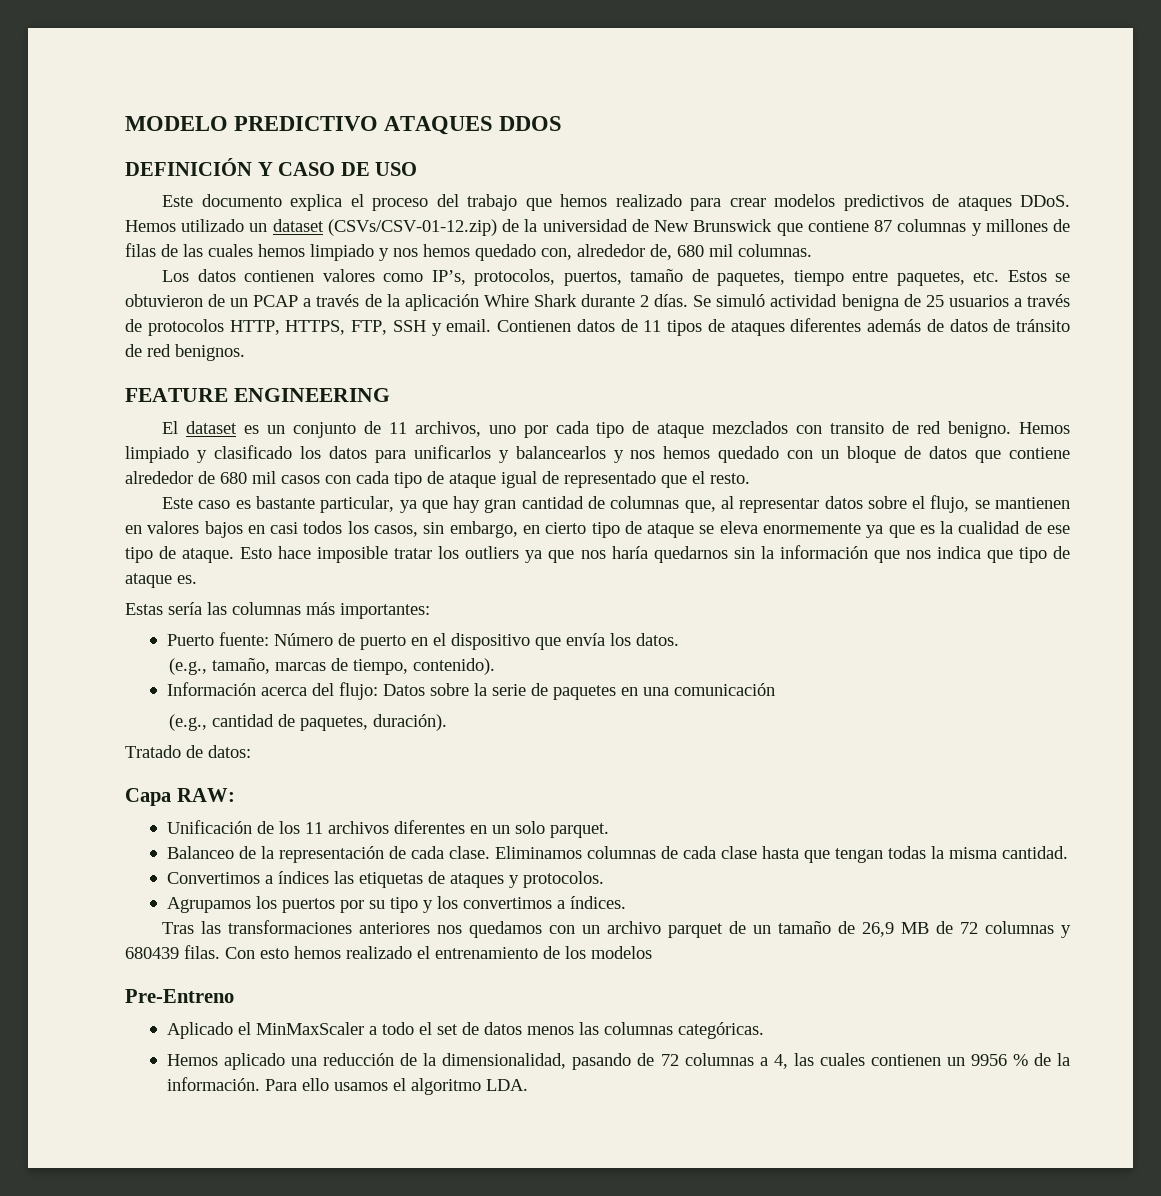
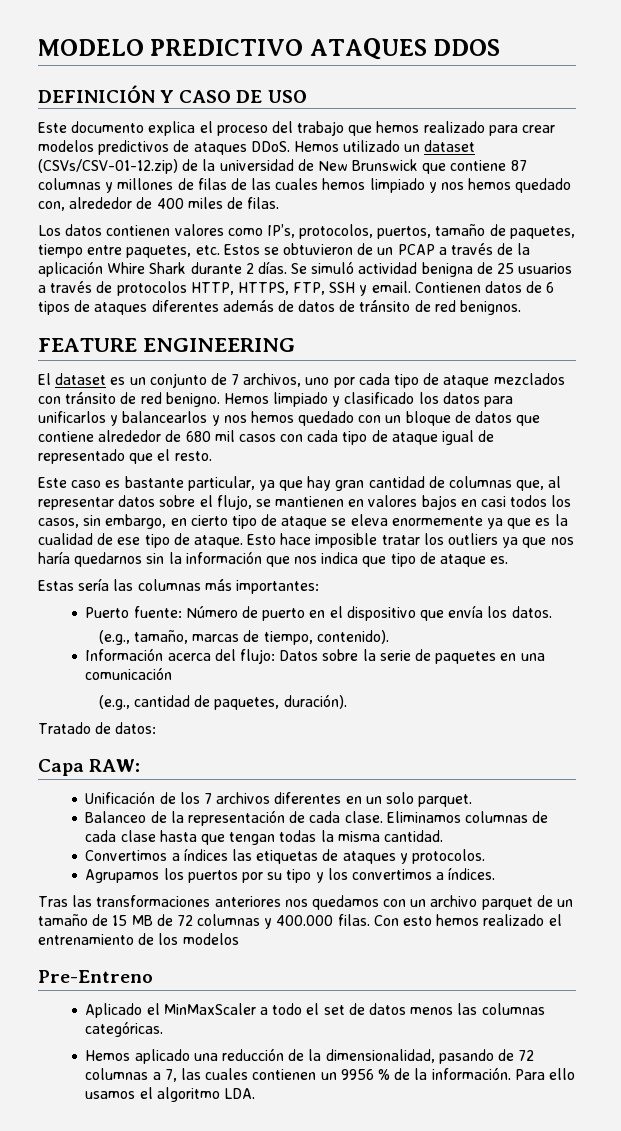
[650,244,812,260] de, 680 mil columnas. -> [136,197,280,209] de 400 miles de filas.
[643,320,662,332] 11 -> [546,282,555,293] 6
[388,422,407,434] 11 -> [231,374,240,385] 7
[830,422,885,434] transito -> [65,392,117,404] tránsito
[305,822,324,834] 11 -> [204,793,213,804] 7
[862,922,895,937] 26,9 -> [112,915,128,926] 15
[125,947,179,959] 680439 -> [276,915,334,926] 400.000
[773,1054,788,1069] 4, -> [164,1069,177,1082] 7,

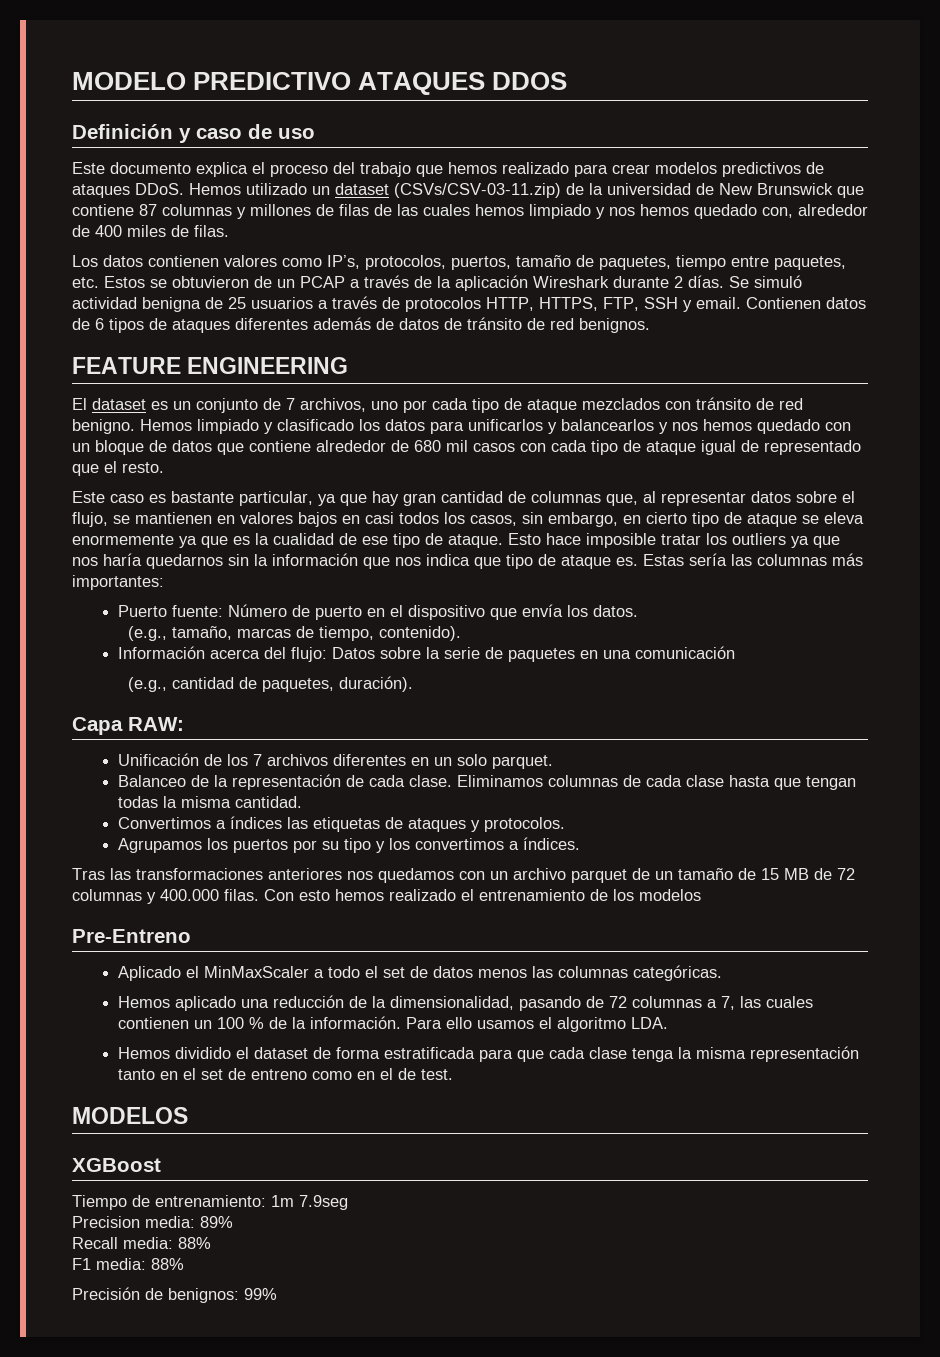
[38,85,307,103] DEFINICIÓN Y CASO DE USO -> [72,124,315,143] Definición y caso de uso
[38,159,178,174] (CSVs/CSV-01-12.zip) -> [394,183,561,198] (CSVs/CSV-03-11.zip)
[107,262,187,274] Whire Shark -> [533,276,609,288] Wireshark
(509, 560) // -> (638, 561) none
[38,722,157,734] // Tratado de datos: -> (413, 684) none
[340,1069,374,1080] 9956 -> [217,1017,245,1029] 100
(256, 1093) none -> [118,1046,860,1062] [118,1068,454,1080] [72,1107,188,1124] [72,1158,161,1172] [72,1195,348,1210] [72,1216,233,1228] [72,1237,211,1249] [72,1258,184,1270] [72,1287,277,1303] // Hemos dividido el dataset de forma estratificada para que cada clase tenga la misma representación tanto en el set de entreno como en el de test. // MODELOS // XGBoost // Tiempo de entrenamiento: 1m 7.9seg // Precision media: 89% // Recall media: 88% // F1 media: 88% // Precisión de benignos: 99%

